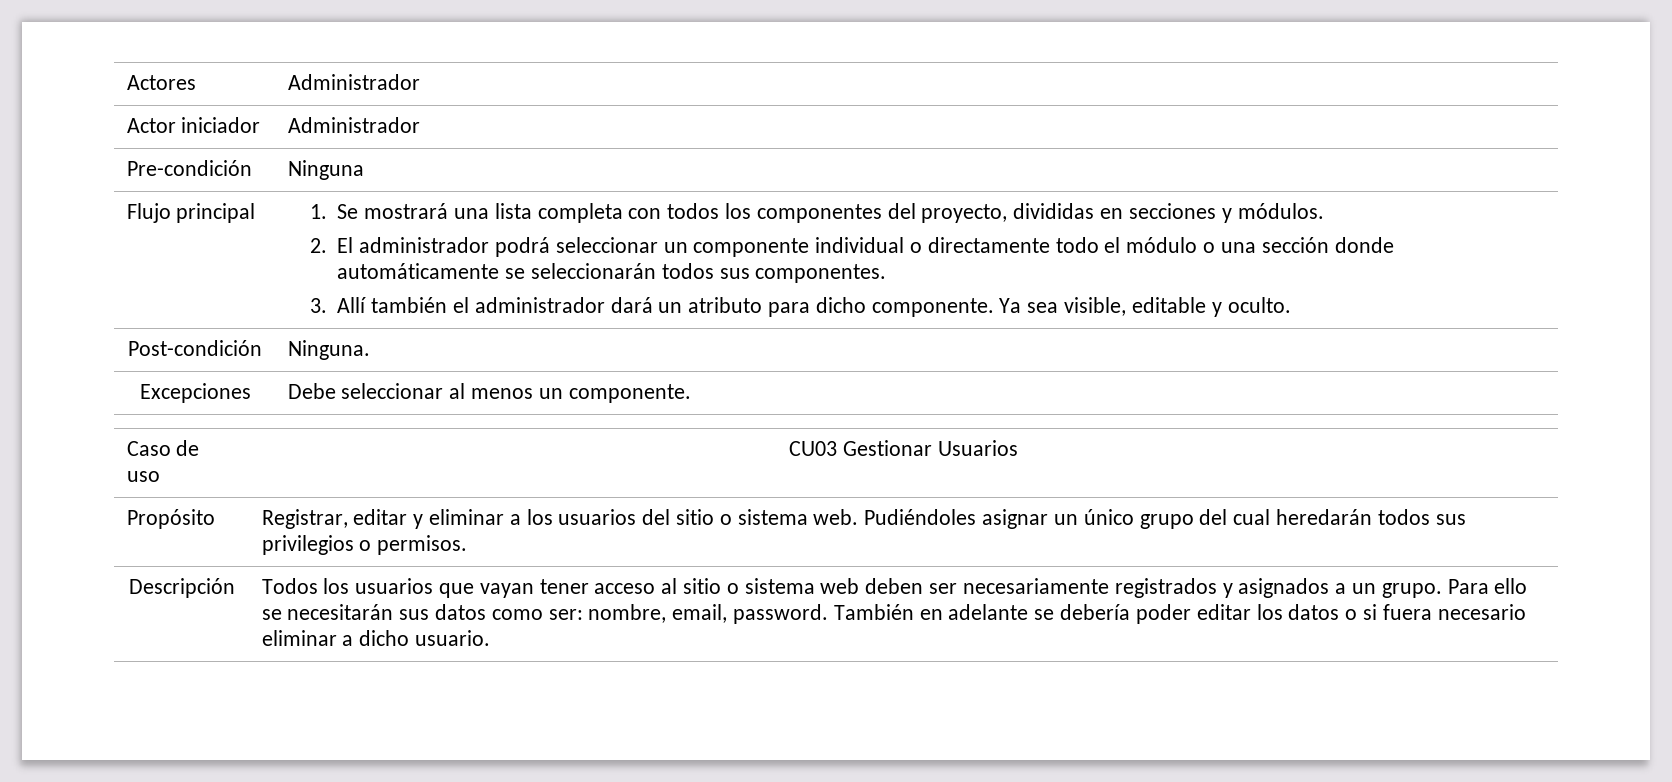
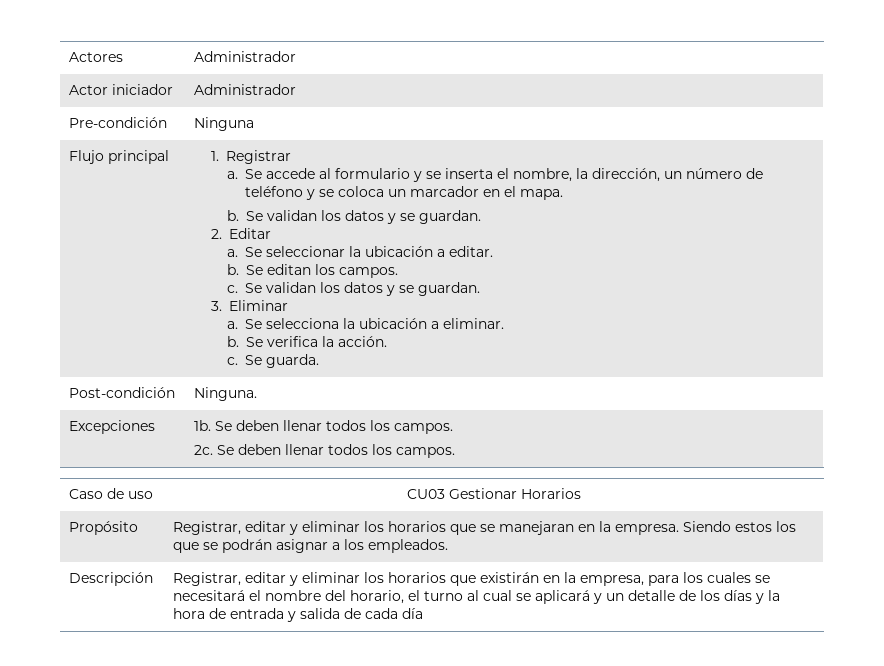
[337,203,1324,223] [309,237,1394,257] [337,263,887,283] [309,297,1291,317] [128,340,262,356] [287,340,370,360] [139,383,251,403] [287,383,691,403] Se mostrará una lista completa con todos los componentes del proyecto, divididas en secciones y módulos. // 2. El administrador podrá seleccionar un componente individual o directamente todo el módulo o una sección donde automáticamente se seleccionarán todos sus componentes. // 3. Allí también el administrador dará un atributo para dicho componente. Ya sea visible, editable y oculto. // Post-condición | Ninguna. // Excepciones | Debe seleccionar al menos un componente. -> [225,150,291,164] [226,168,763,182] [244,186,563,200] [226,210,481,224] [210,228,271,239] [226,246,493,257] [226,264,398,278] [226,282,480,296] [210,300,288,311] [226,318,504,329] [226,336,387,347] [226,354,319,368] [69,387,176,398] [194,387,258,401] [69,420,156,434] [194,420,454,434] [194,444,456,458] Registrar // a. Se accede al formulario y se inserta el nombre, la dirección, un número de teléfono y se coloca un marcador en el mapa. // b. Se validan los datos y se guardan. // 2. Editar // a. Se seleccionar la ubicación a editar. // b. Se editan los campos. // c. Se validan los datos y se guardan. // 3. Eliminar // a. Se selecciona la ubicación a eliminar. // b. Se verifica la acción. // c. Se guarda. // Post-condición | Ninguna. // Excepciones | 1b. Se deben llenar todos los campos. // 2c. Se deben llenar todos los campos.
[937,440,1018,456] Usuarios -> [521,488,581,499] Horarios
[509,509,1466,529] [261,535,468,555] [129,578,235,598] [261,578,1528,598] [261,604,1526,624] [261,630,491,646] a los usuarios del sitio o sistema web. Pudiéndoles asignar un único grupo del cual heredarán todos sus privilegios o permisos. // Descripción | Todos los usuarios que vayan tener acceso al sitio o sistema web deben ser necesariamente registrados y asignados a un grupo. Para ello se necesitarán sus datos como ser: nombre, email, password. También en adelante se debería poder editar los datos o si fuera necesario eliminar a dicho usuario. -> [364,521,797,535] [173,539,449,553] [69,572,154,586] [173,572,771,586] [173,590,781,604] [173,608,424,622] los horarios que se manejaran en la empresa. Siendo estos los que se podrán asignar a los empleados. // Descripción | Registrar, editar y eliminar los horarios que existirán en la empresa, para los cuales se necesitará el nombre del horario, el turno al cual se aplicará y un detalle de los días y la hora de entrada y salida de cada día

